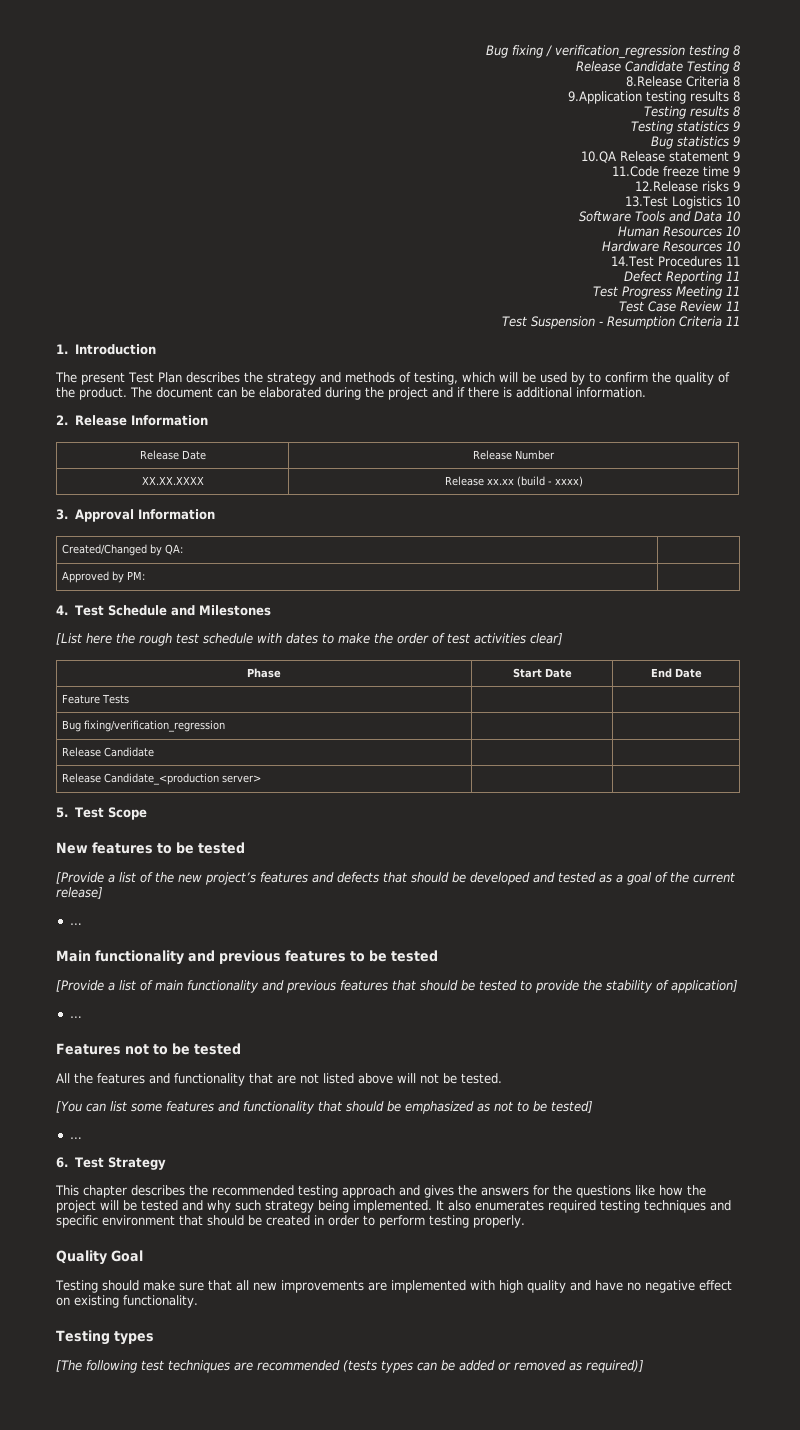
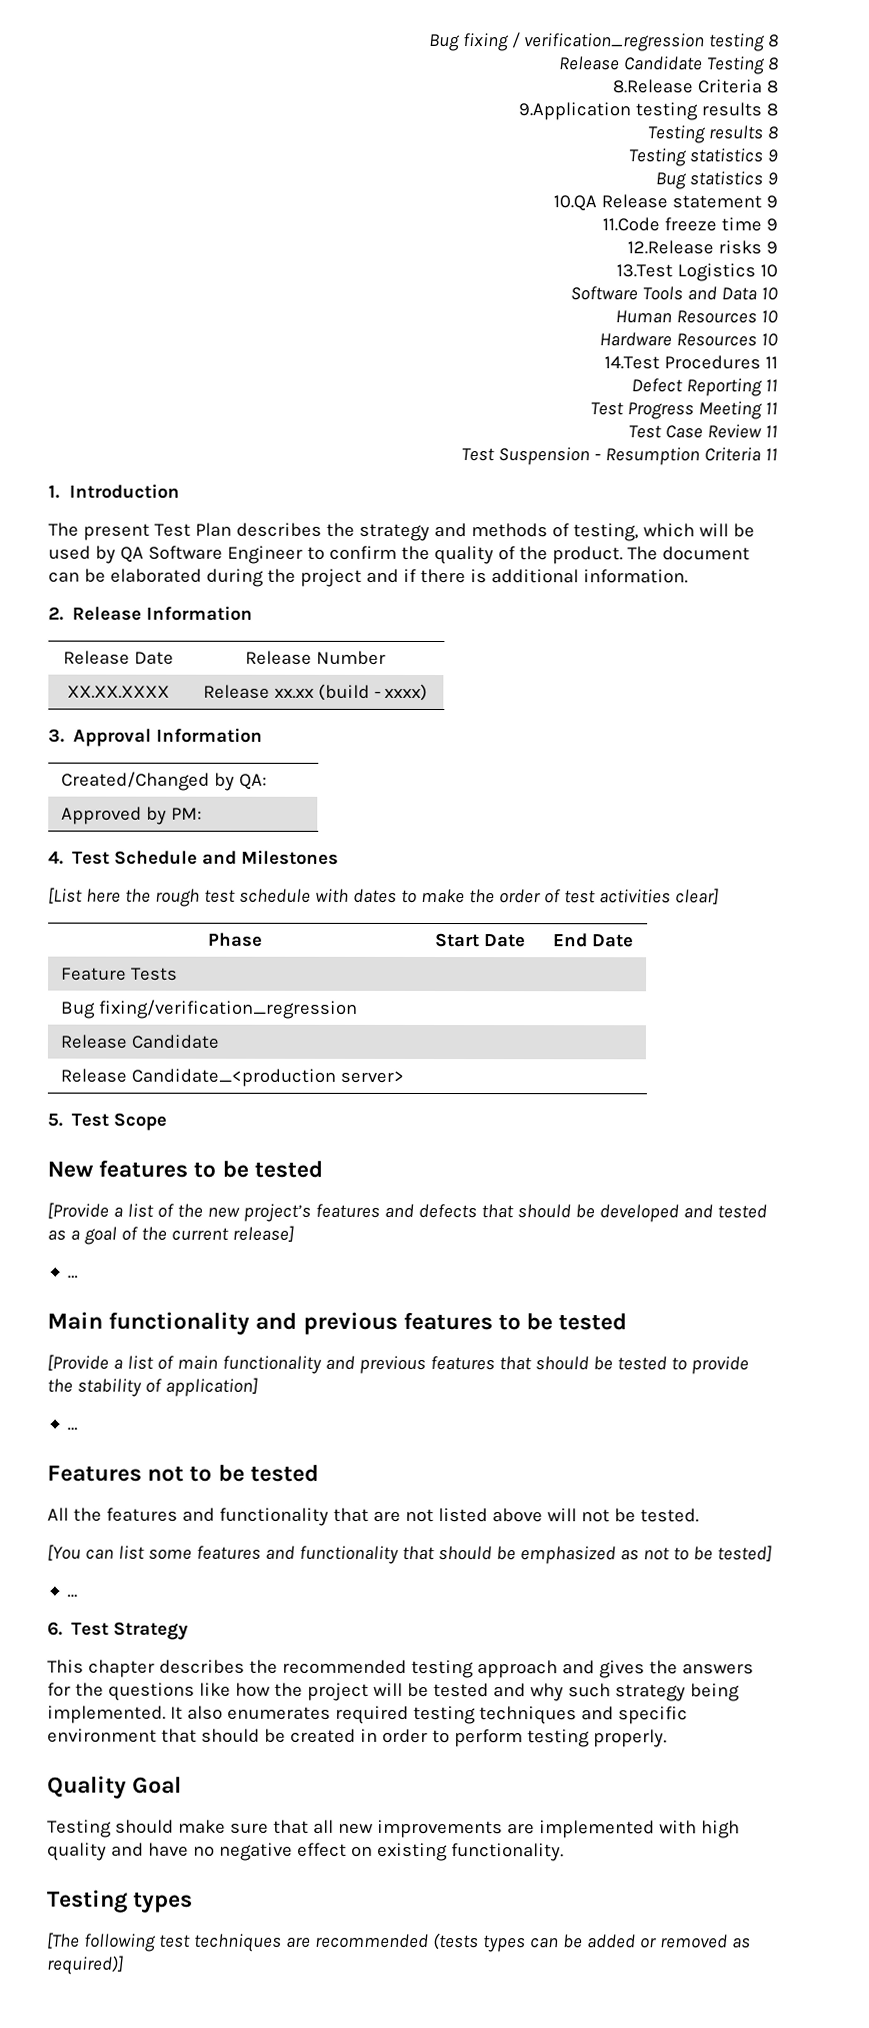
(585, 378) none -> [119,545,303,564] QA Software Engineer

